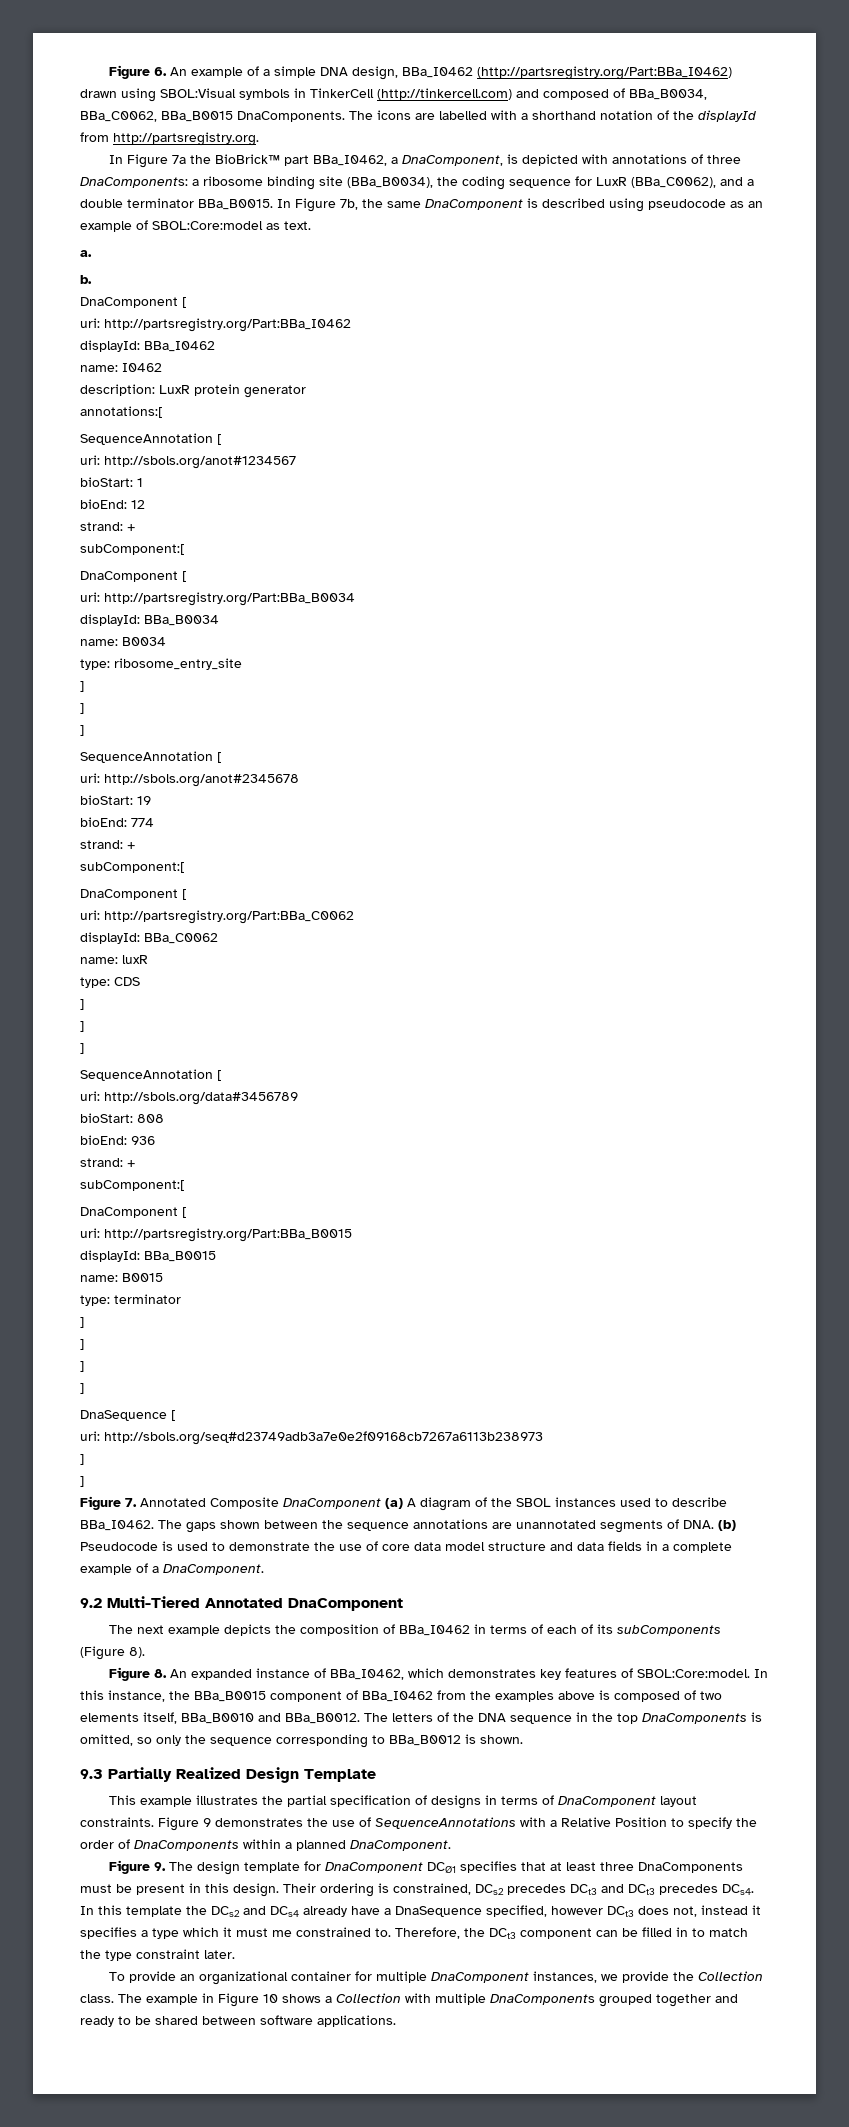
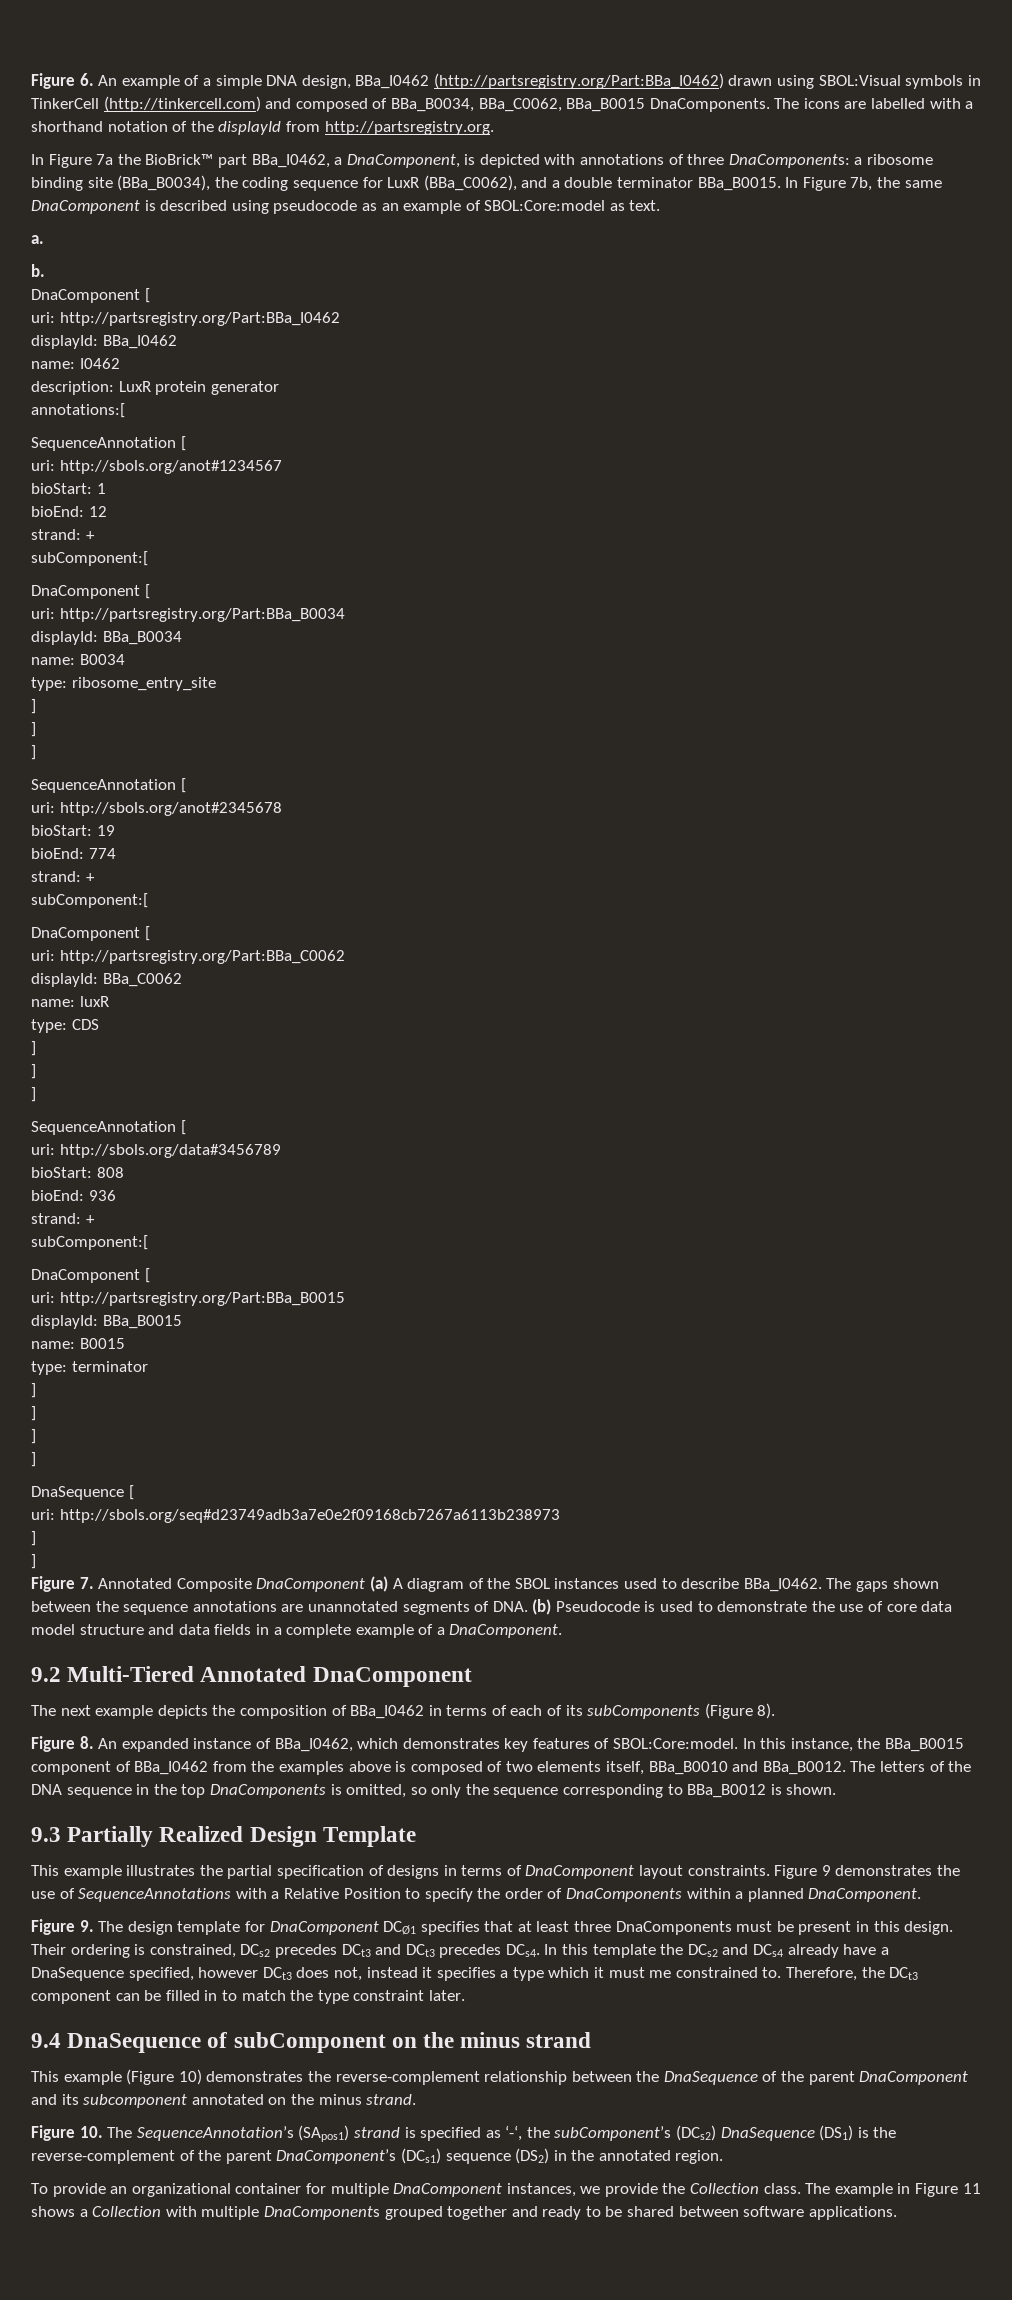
(235, 1954) none -> [31,2032,592,2053] [31,2069,969,2085] [31,2094,417,2108] [31,2125,897,2142] [31,2148,724,2164] // 9.4 DnaSequence of subComponent on the minus strand // This example (Figure 10) demonstrates the reverse-complement relationship between the DnaSequence of the parent DnaComponent and its subcomponent annotated on the minus strand. // Figure 10. The SequenceAnnotation’s (SApos1) strand is specified as ‘-‘, the subComponent’s (DCs2) DnaSequence (DS1) is the reverse-complement of the parent DnaComponent’s (DCs1) sequence (DS2) in the annotated region.
[263,1994,278,2003] 10 -> [962,2183,981,2194] 11

